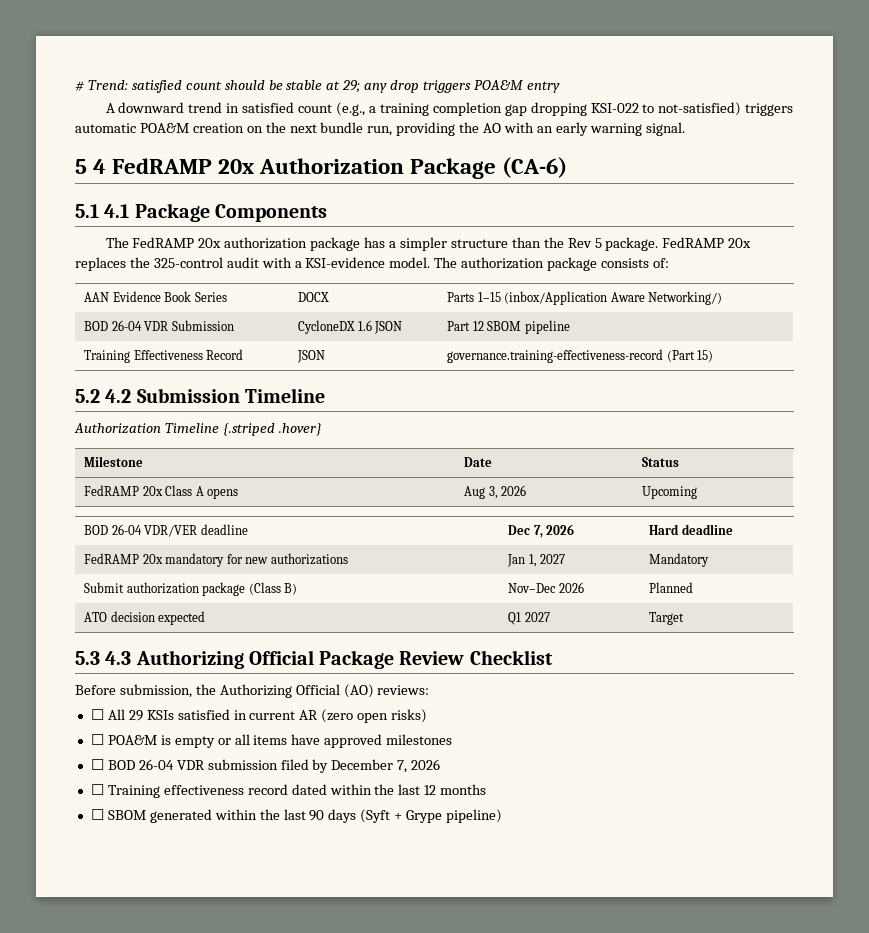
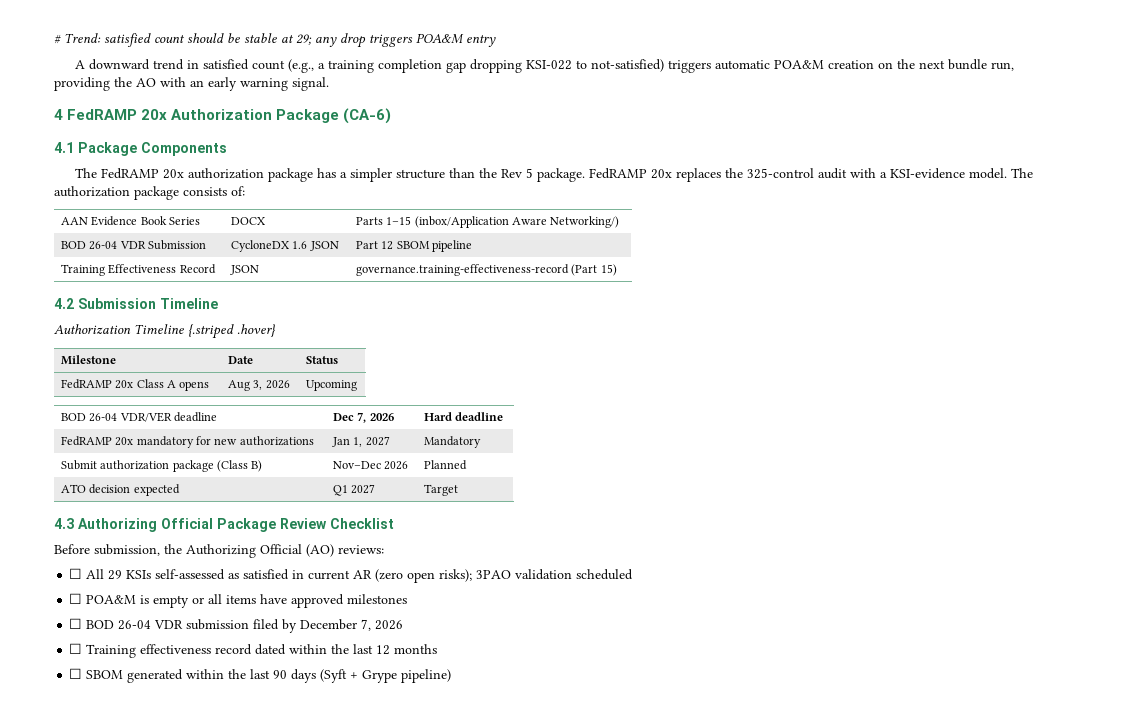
[75,159,87,174] 5 -> (329, 84) none
[75,204,99,218] 5.1 -> (392, 116) none
[75,389,100,403] 5.2 -> (617, 270) none
[75,651,100,665] 5.3 -> (458, 490) none
(174, 715) none -> [155,569,240,580] self-assessed as
[391,709,428,723] risks) -> [439,569,634,582] risks); 3PAO validation scheduled

